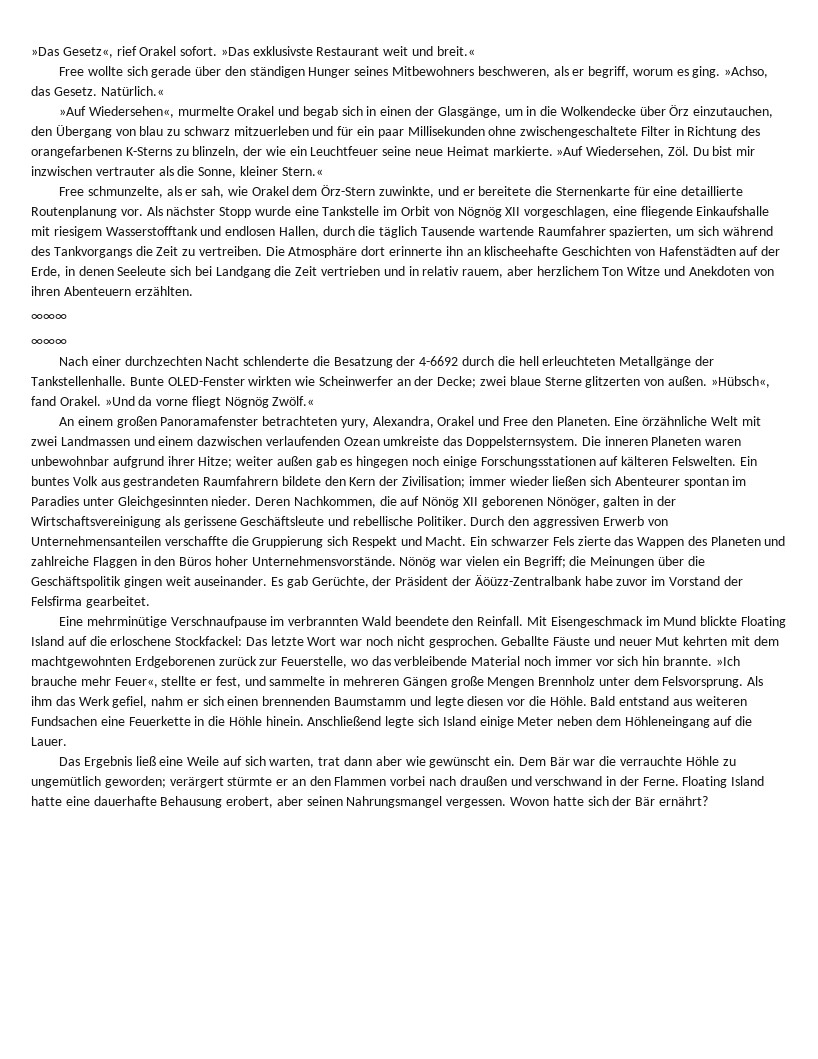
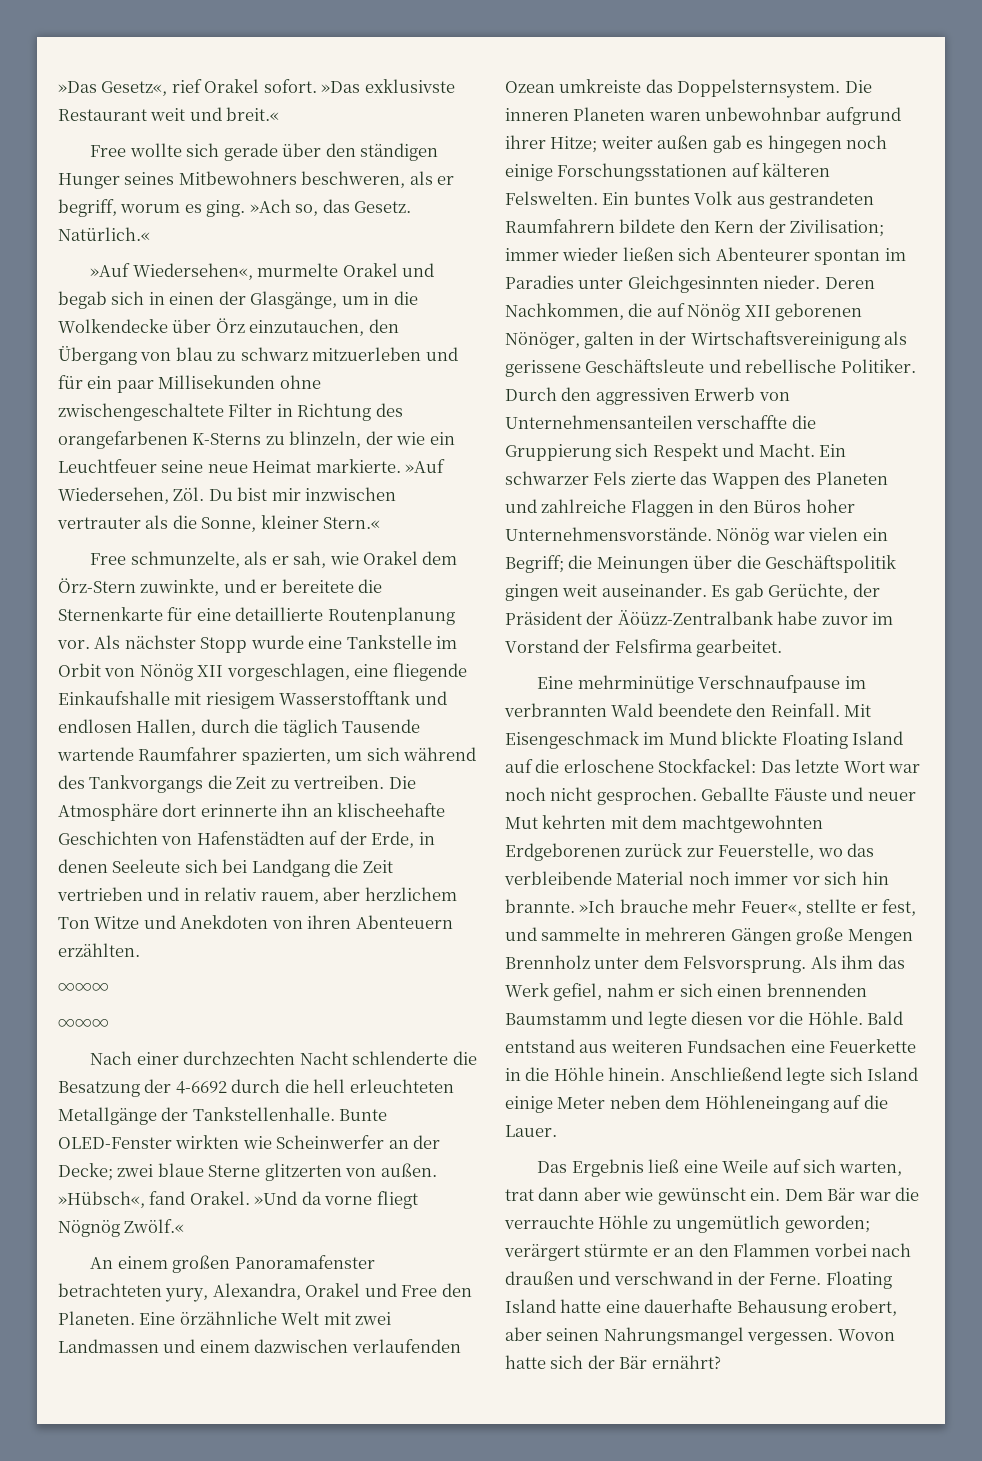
[724,66,769,78] »Achso, -> [249,199,319,216] »Ach so,
[457,207,502,218] Nögnög -> [139,664,193,681] Nönög

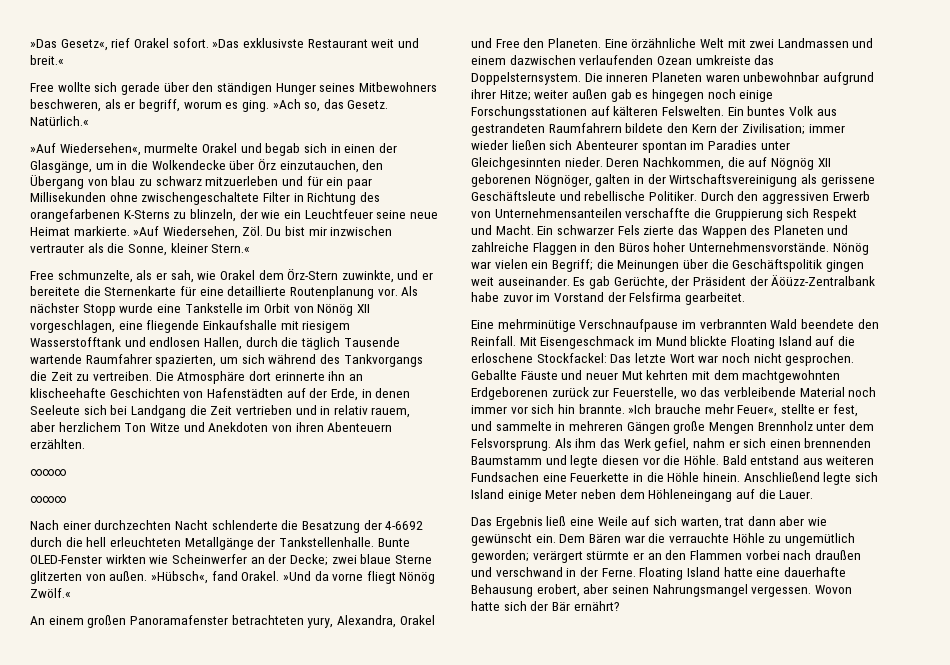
[58,1220,120,1237] Nögnög -> [399,572,436,584] Nönög
[687,304,741,321] Nönög -> [770,158,814,170] Nögnög
[505,332,580,349] Nönöger, -> [534,175,592,187] Nögnöger,
[827,1188,856,1201] Bär -> [588,534,621,543] Bären

